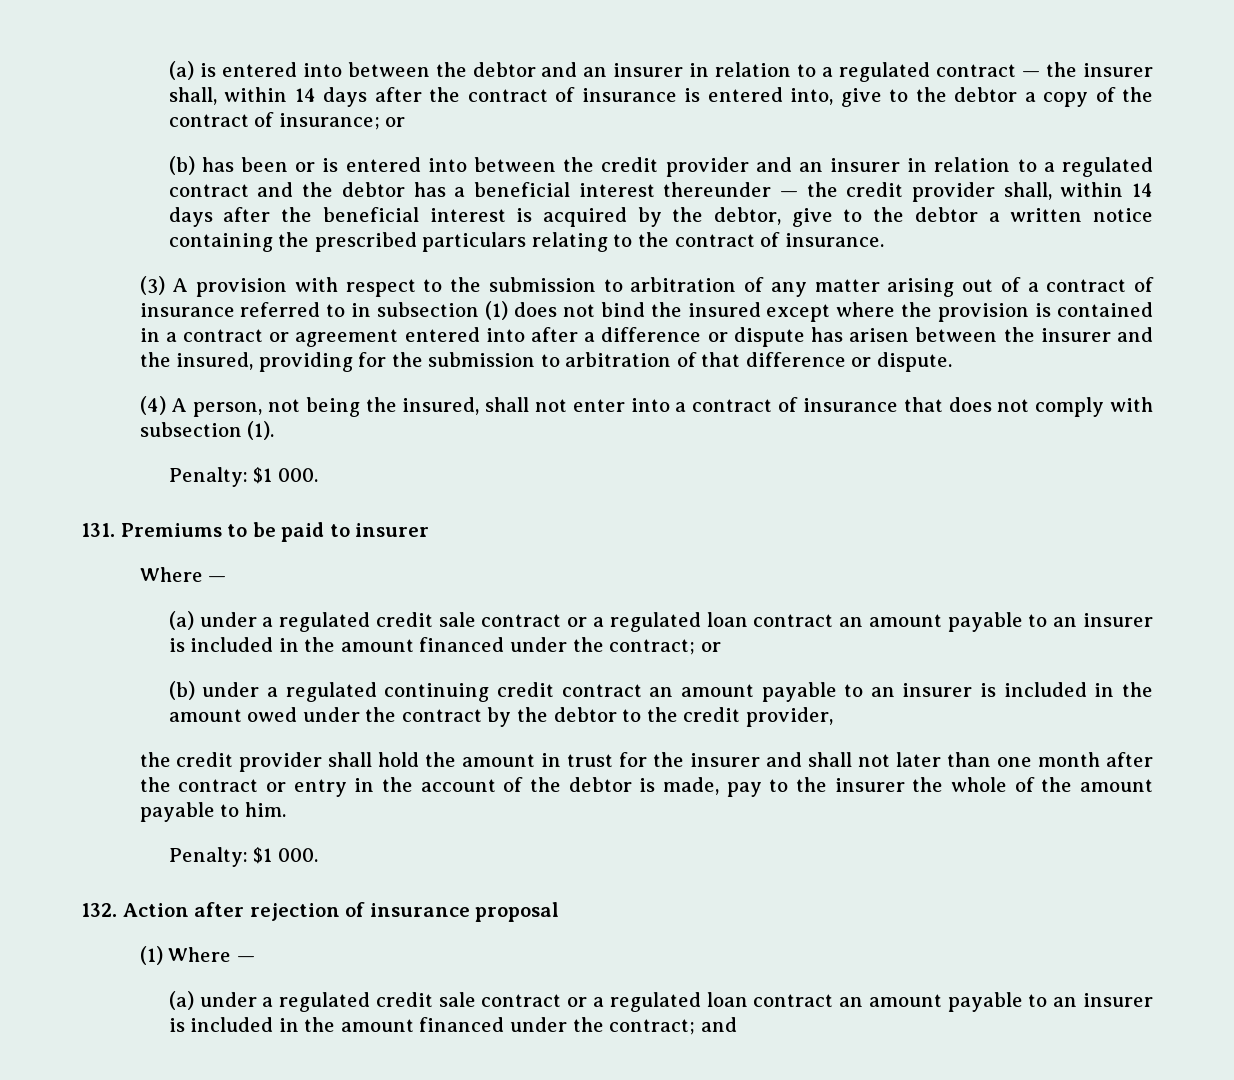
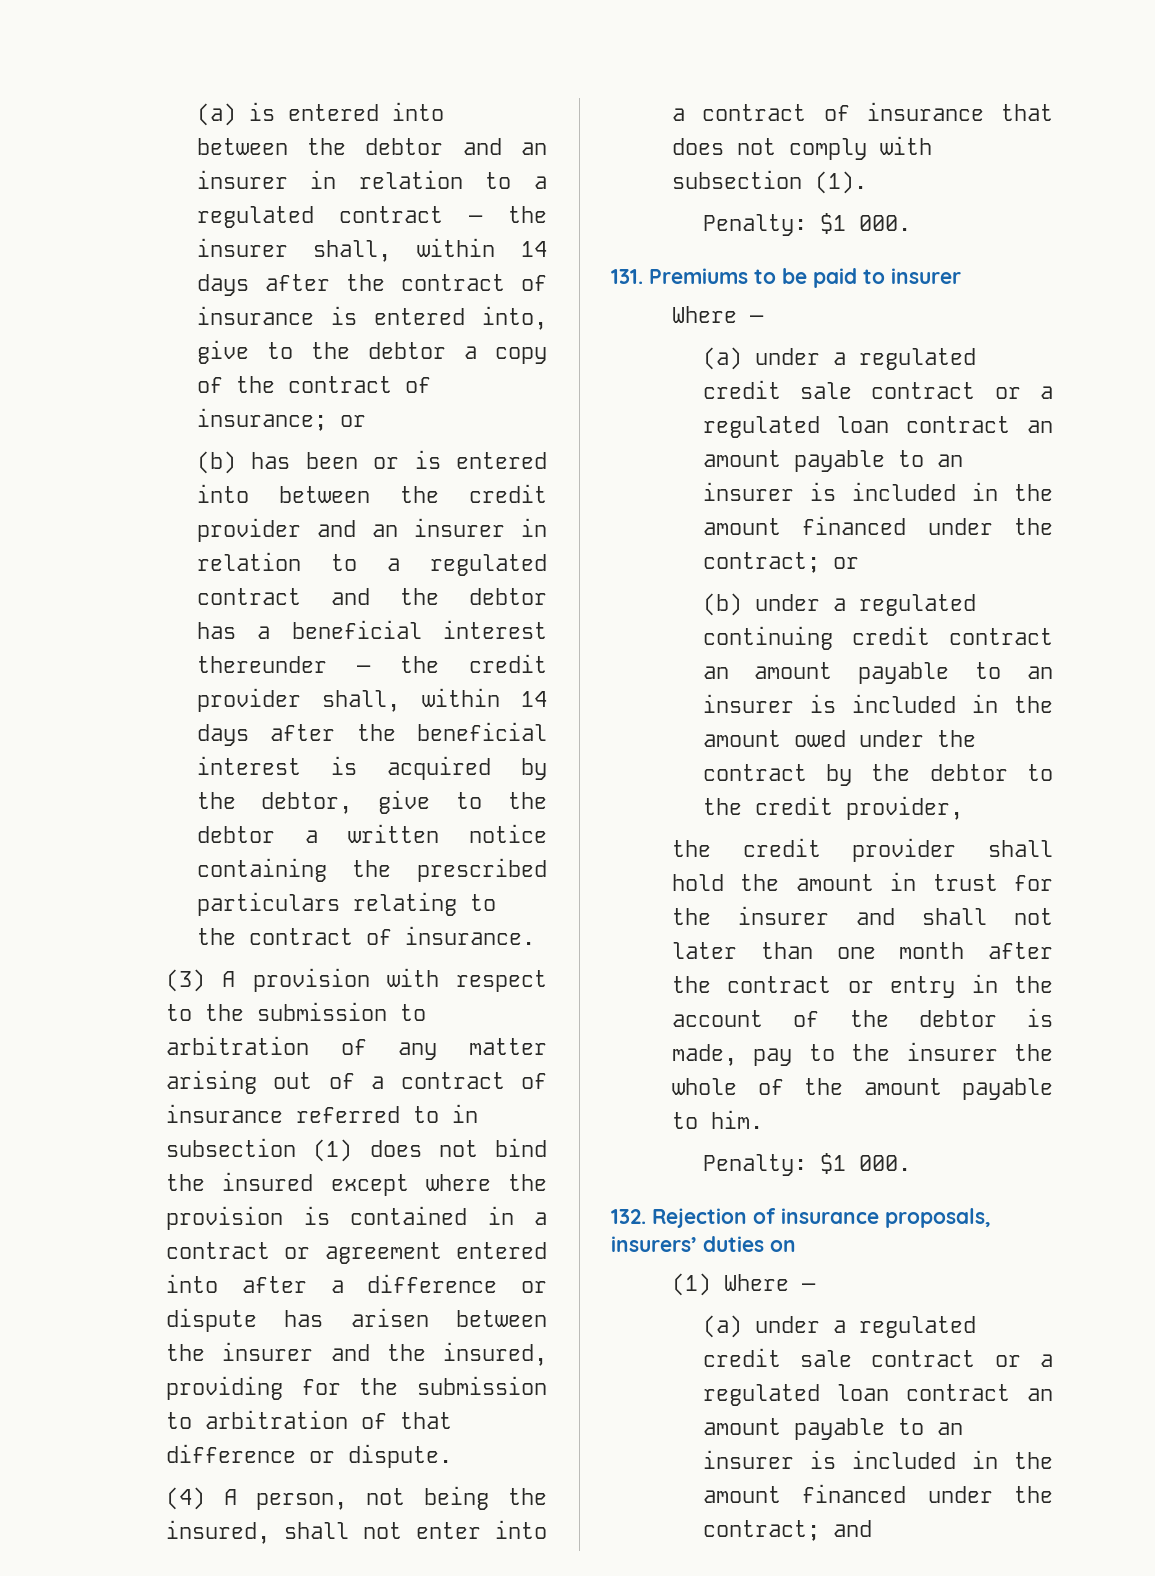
[122,902,560,922] Action after rejection of insurance proposal -> [652,1208,991,1228] [611,1236,796,1252] Rejection of insurance proposals, insurers’ duties on

